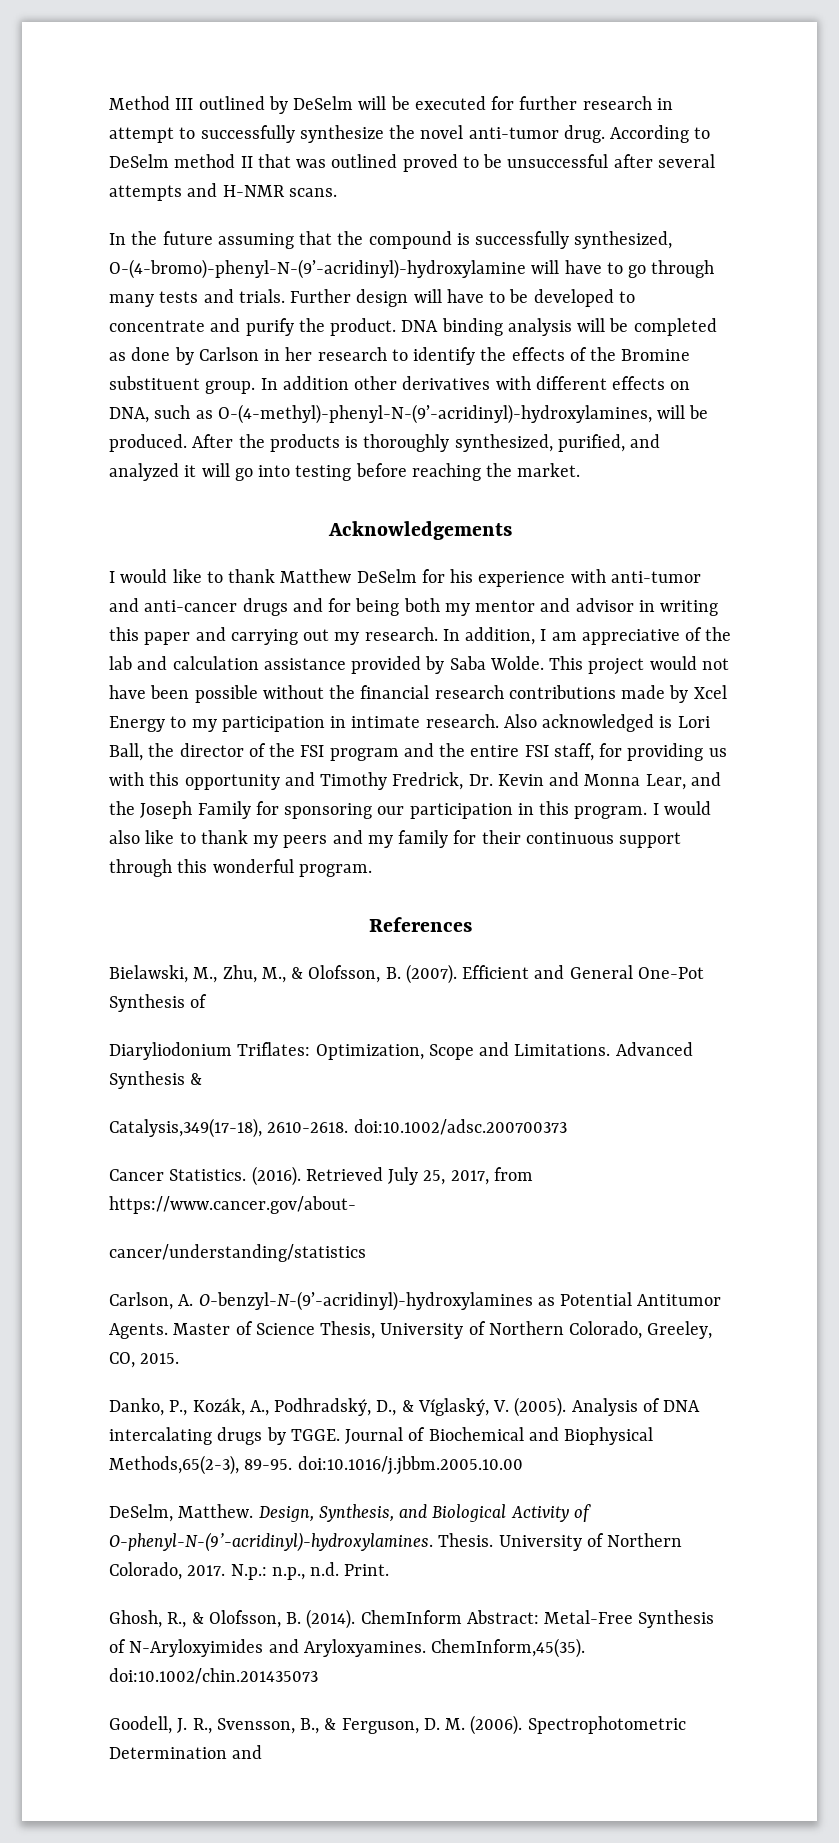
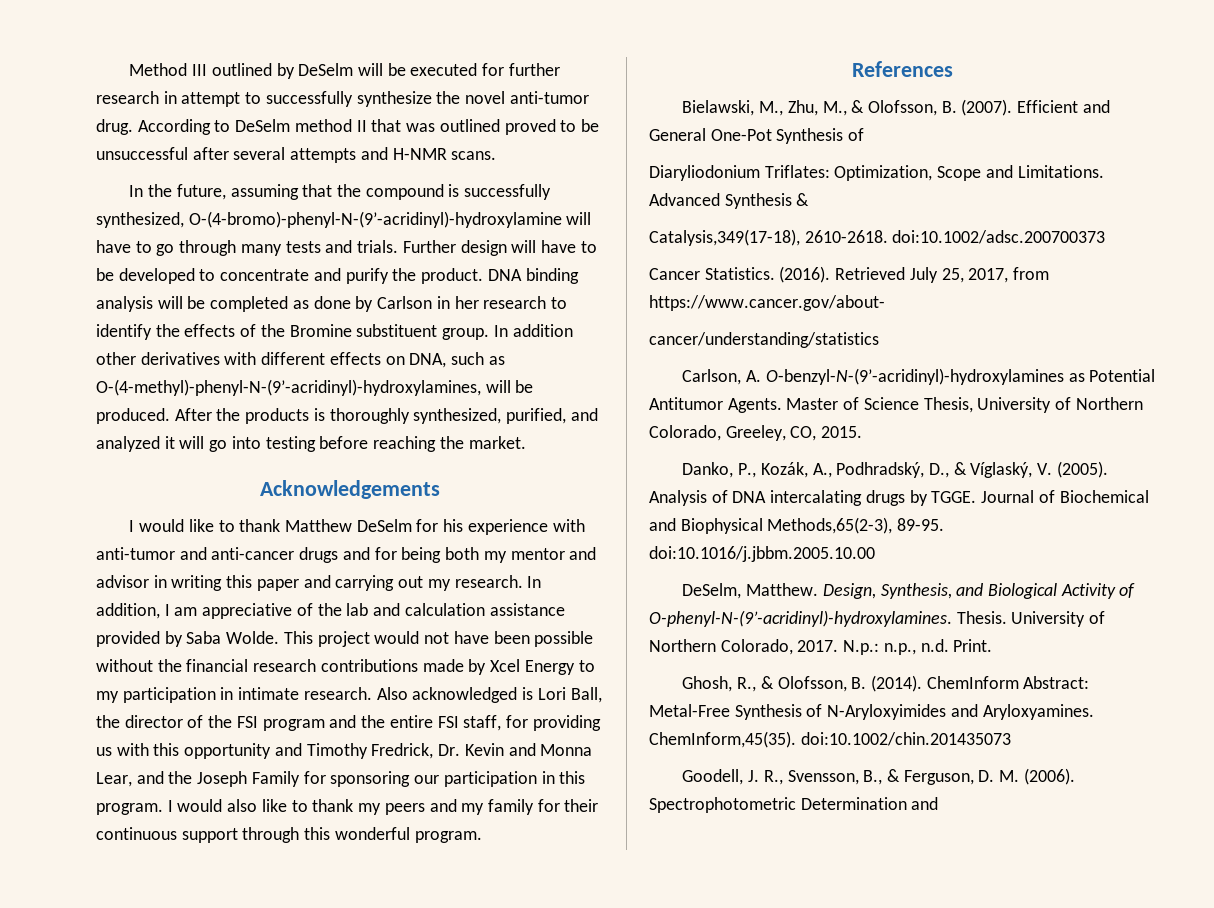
[162,231,213,245] future -> [176,184,226,200] future,

